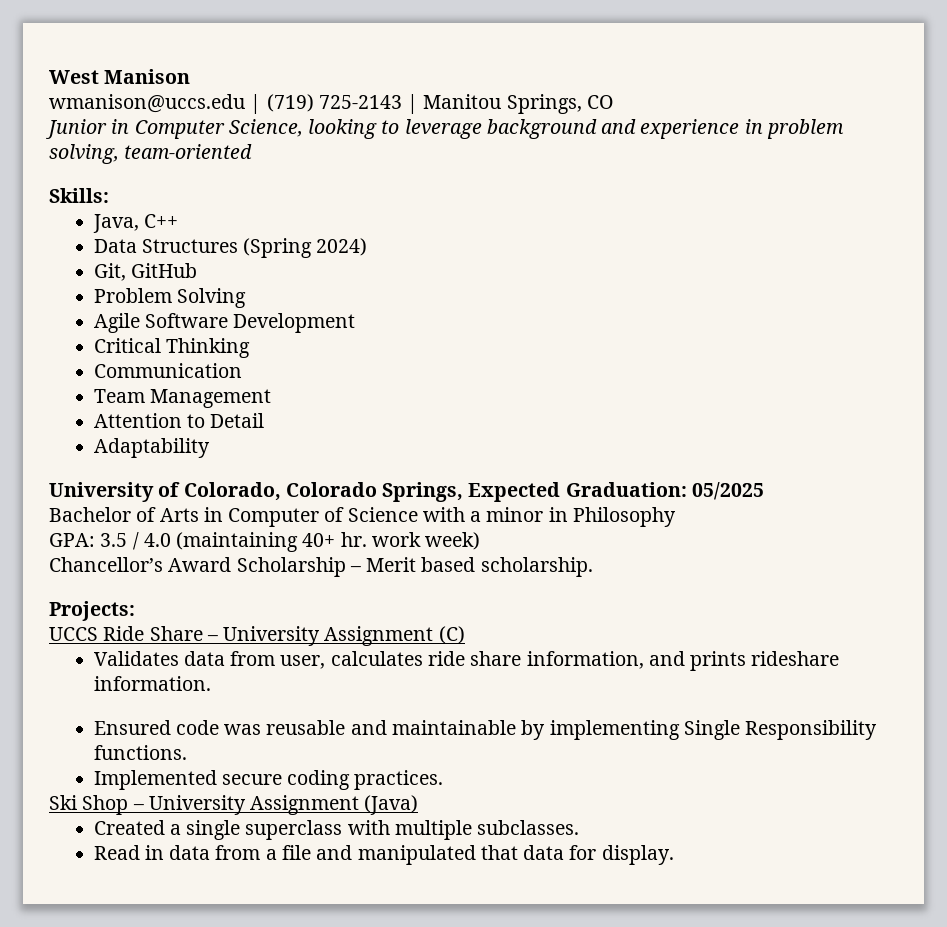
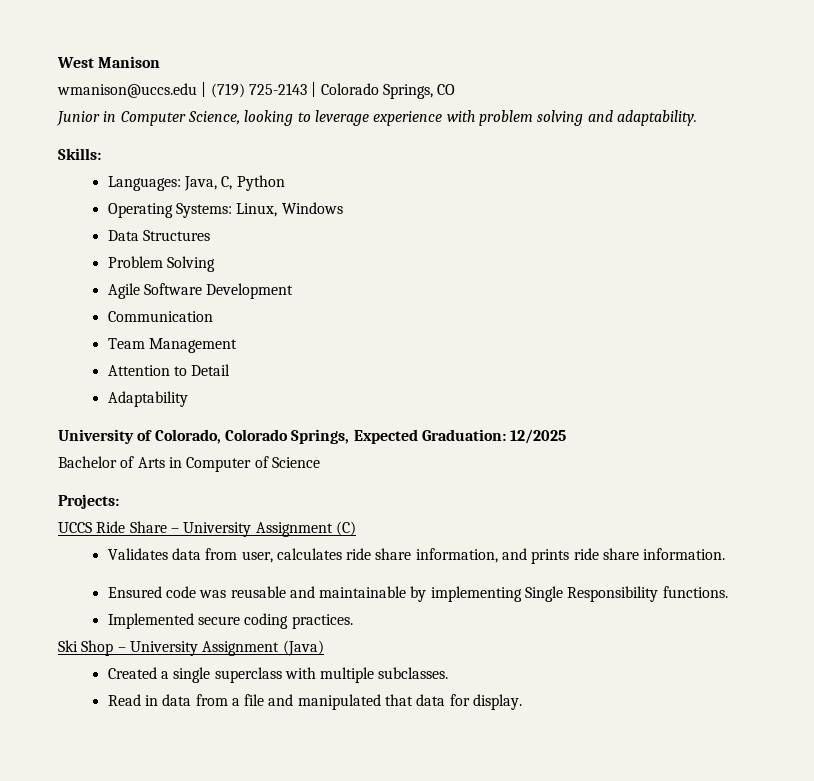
[423,94,502,109] Manitou -> [320,83,379,95] Colorado
[486,119,844,139] [49,144,253,164] [49,188,109,203] [92,214,178,233] [93,238,368,258] [93,263,197,281] background and experience in problem solving, team-oriented // Skills: // Java, C++ // Data Structures (Spring 2024) // Git, GitHub -> [373,110,697,126] [58,148,101,160] [107,175,285,191] [107,202,343,218] [107,230,210,241] experience with problem solving and adaptability. // Skills: // Languages: Java, C, Python // Operating Systems: Linux, Windows // Data Structures
[93,338,250,358] // Critical Thinking -> (294, 291) none
[691,482,764,500] 05/2025 -> [510,429,567,444] 12/2025
[422,507,676,527] [49,532,481,552] [49,557,593,577] with a minor in Philosophy // GPA: 3.5 / 4.0 (maintaining 40+ hr. work week) // Chancellor’s Award Scholarship – Merit based scholarship. -> (320, 462) none
[751,651,840,666] rideshare -> [573,548,640,560] ride share

